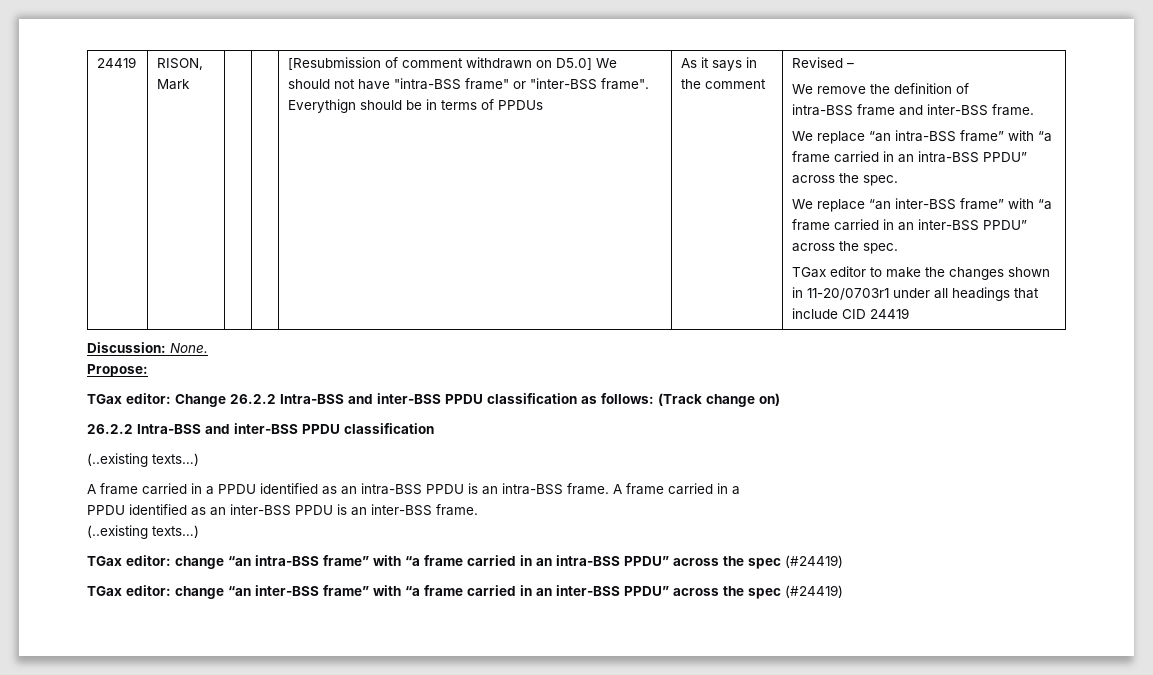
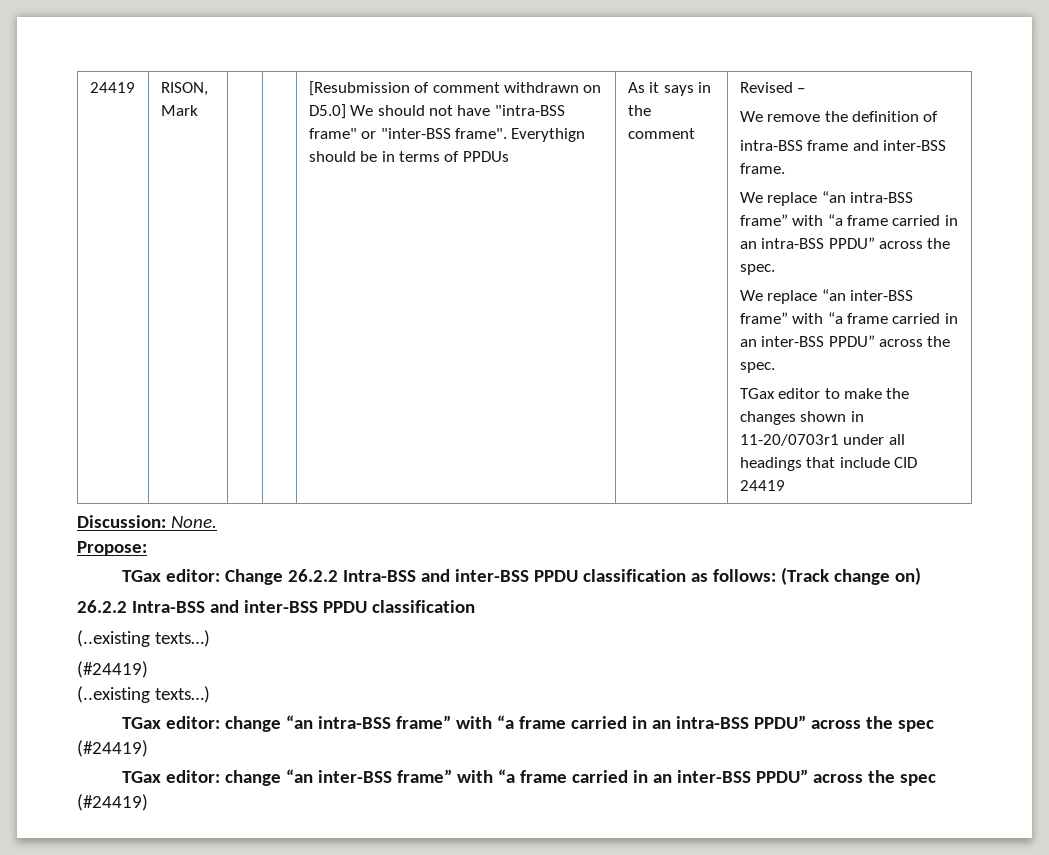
[87,483,740,495] [87,504,478,516] A frame carried in a PPDU identified as an intra-BSS PPDU is an intra-BSS frame. A frame carried in a // PPDU identified as an inter-BSS PPDU is an inter-BSS frame. -> [77,661,148,678] (#24419)

